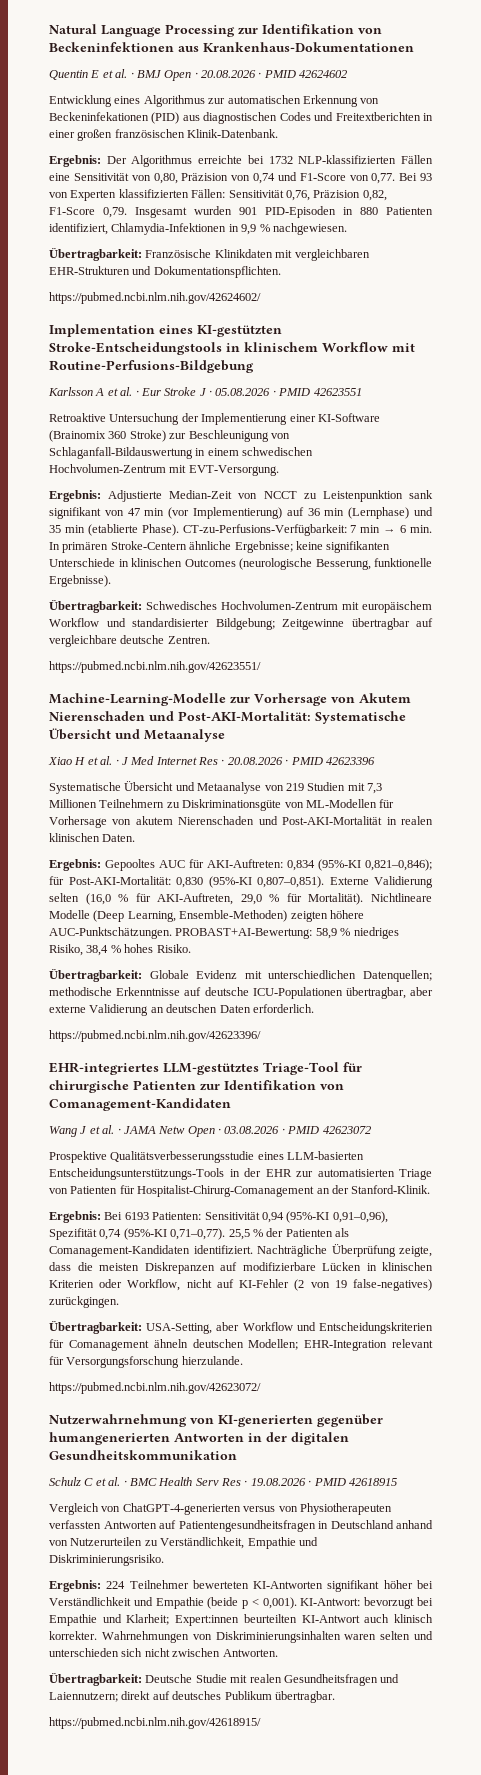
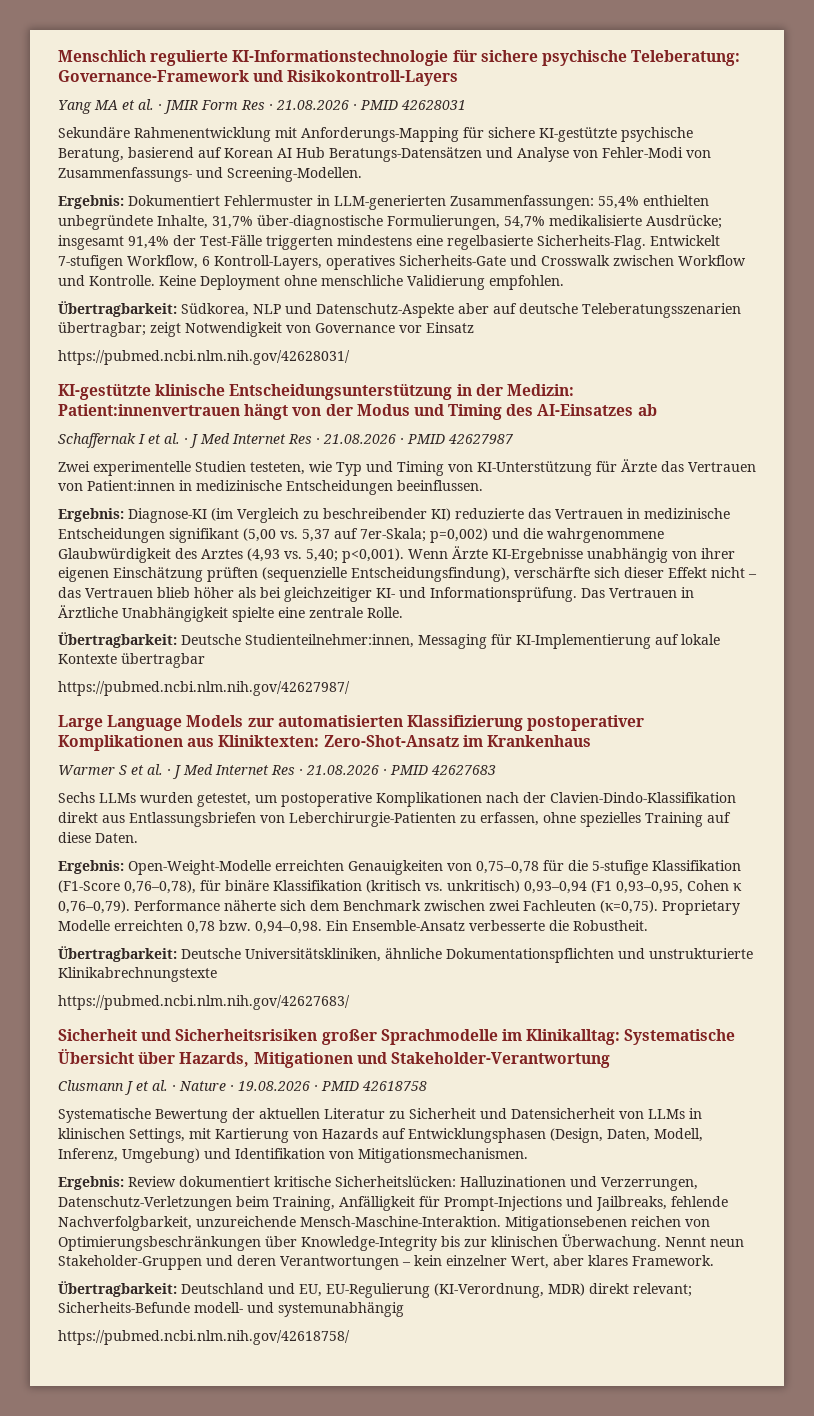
[49,24,382,37] [49,42,414,52] [49,69,348,81] [49,95,380,107] [49,112,433,124] [49,129,279,141] [49,155,434,167] [49,172,432,184] [49,189,387,201] [49,206,433,218] [49,223,347,235] [49,248,370,261] [49,266,281,278] [49,292,261,304] [49,324,282,337] [49,342,415,355] [49,360,254,373] [48,387,362,396] [49,413,380,425] [49,430,290,442] [49,447,314,459] [49,464,279,476] [49,490,433,502] [49,507,434,519] [49,524,433,536] [49,541,391,553] [49,558,432,570] [49,575,111,587] [49,600,432,613] [49,618,433,630] [49,635,210,647] [49,661,261,673] [49,693,411,706] [49,711,406,724] [49,728,225,742] [48,756,375,765] [49,781,382,794] [49,799,395,811] [49,816,433,828] [49,833,136,842] [49,859,432,871] [49,876,433,888] [49,893,432,905] [49,910,364,922] [49,927,399,939] [49,944,191,956] [49,969,432,982] [49,987,433,999] [49,1004,314,1016] [49,1030,261,1042] [49,1062,362,1075] [49,1080,344,1093] [49,1098,231,1111] [49,1125,371,1137] [49,1151,365,1163] [49,1168,432,1180] [49,1185,431,1197] [49,1211,388,1223] [49,1228,349,1240] [49,1244,432,1257] [49,1262,433,1274] [49,1279,433,1291] [49,1296,119,1308] [49,1321,433,1334] [49,1339,434,1351] [49,1356,243,1368] [49,1382,261,1394] [49,1414,383,1427] [49,1432,349,1445] [49,1450,237,1460] [49,1477,397,1486] [49,1503,392,1515] [49,1520,433,1532] [49,1537,318,1549] [49,1554,164,1566] [49,1580,433,1592] [49,1597,433,1609] [49,1614,433,1626] [49,1631,433,1643] [49,1648,278,1657] [49,1673,400,1686] [49,1691,335,1703] [49,1717,261,1729] Natural Language Processing zur Identifikation von Beckeninfektionen aus Krankenhaus-Dokumentationen // Quentin E et al. · BMJ Open · 20.08.2026 · PMID 42624602 // Entwicklung eines Algorithmus zur automatischen Erkennung von Beckeninfekationen (PID) aus diagnostischen Codes und Freitextberichten in einer großen französischen Klinik-Datenbank. // Ergebnis: Der Algorithmus erreichte bei 1732 NLP-klassifizierten Fällen eine Sensitivität von 0,80, Präzision von 0,74 und F1-Score von 0,77. Bei 93 von Experten klassifizierten Fällen: Sensitivität 0,76, Präzision 0,82, F1-Score 0,79. Insgesamt wurden 901 PID-Episoden in 880 Patienten identifiziert, Chlamydia-Infektionen in 9,9 % nachgewiesen. // Übertragbarkeit: Französische Klinikdaten mit vergleichbaren EHR-Strukturen und Dokumentationspflichten. // https://pubmed.ncbi.nlm.nih.gov/42624602/ // Implementation eines KI-gestützten Stroke-Entscheidungstools in klinischem Workflow mit Routine-Perfusions-Bildgebung // Karlsson A et al. · Eur Stroke J · 05.08.2026 · PMID 42623551 // Retroaktive Untersuchung der Implementierung einer KI-Software (Brainomix 360 Stroke) zur Beschleunigung von Schlaganfall-Bildauswertung in einem schwedischen Hochvolumen-Zentrum mit EVT-Versorgung. // Ergebnis: Adjustierte Median-Zeit von NCCT zu Leistenpunktion sank signifikant von 47 min (vor Implementierung) auf 36 min (Lernphase) und 35 min (etablierte Phase). CT-zu-Perfusions-Verfügbarkeit: 7 min → 6 min. In primären Stroke-Centern ähnliche Ergebnisse; keine signifikanten Unterschiede in klinischen Outcomes (neurologische Besserung, funktionelle Ergebnisse). // Übertragbarkeit: Schwedisches Hochvolumen-Zentrum mit europäischem Workflow und standardisierter Bildgebung; Zeitgewinne übertragbar auf vergleichbare deutsche Zentren. // https://pubmed.ncbi.nlm.nih.gov/42623551/ // Machine-Learning-Modelle zur Vorhersage von Akutem Nierenschaden und Post-AKI-Mortalität: Systematische Übersicht und Metaanalyse // Xiao H et al. · J Med Internet Res · 20.08.2026 · PMID 42623396 // Systematische Übersicht und Metaanalyse von 219 Studien mit 7,3 Millionen Teilnehmern zu Diskriminationsgüte von ML-Modellen für Vorhersage von akutem Nierenschaden und Post-AKI-Mortalität in realen klinischen Daten. // Ergebnis: Gepooltes AUC für AKI-Auftreten: 0,834 (95%-KI 0,821–0,846); für Post-AKI-Mortalität: 0,830 (95%-KI 0,807–0,851). Externe Validierung selten (16,0 % für AKI-Auftreten, 29,0 % für Mortalität). Nichtlineare Modelle (Deep Learning, Ensemble-Methoden) zeigten höhere AUC-Punktschätzungen. PROBAST+AI-Bewertung: 58,9 % niedriges Risiko, 38,4 % hohes Risiko. // Übertragbarkeit: Globale Evidenz mit unterschiedlichen Datenquellen; methodische Erkenntnisse auf deutsche ICU-Populationen übertragbar, aber externe Validierung an deutschen Daten erforderlich. // https://pubmed.ncbi.nlm.nih.gov/42623396/ // EHR-integriertes LLM-gestütztes Triage-Tool für chirurgische Patienten zur Identifikation von Comanagement-Kandidaten // Wang J et al. · JAMA Netw Open · 03.08.2026 · PMID 42623072 // Prospektive Qualitätsverbesserungsstudie eines LLM-basierten Entscheidungsunterstützungs-Tools in der EHR zur automatisierten Triage von Patienten für Hospitalist-Chirurg-Comanagement an der Stanford-Klinik. // Ergebnis: Bei 6193 Patienten: Sensitivität 0,94 (95%-KI 0,91–0,96), Spezifität 0,74 (95%-KI 0,71–0,77). 25,5 % der Patienten als Comanagement-Kandidaten identifiziert. Nachträgliche Überprüfung zeigte, dass die meisten Diskrepanzen auf modifizierbare Lücken in klinischen Kriterien oder Workflow, nicht auf KI-Fehler (2 von 19 false-negatives) zurückgingen. // Übertragbarkeit: USA-Setting, aber Workflow und Entscheidungskriterien für Comanagement ähneln deutschen Modellen; EHR-Integration relevant für Versorgungsforschung hierzulande. // https://pubmed.ncbi.nlm.nih.gov/42623072/ // Nutzerwahrnehmung von KI-generierten gegenüber humangenerierten Antworten in der digitalen Gesundheitskommunikation // Schulz C et al. · BMC Health Serv Res · 19.08.2026 · PMID 42618915 // Vergleich von ChatGPT-4-generierten versus von Physiotherapeuten verfassten Antworten auf Patientengesundheitsfragen in Deutschland anhand von Nutzerurteilen zu Verständlichkeit, Empathie und Diskriminierungsrisiko. // Ergebnis: 224 Teilnehmer bewerteten KI-Antworten signifikant höher bei Verständlichkeit und Empathie (beide p < 0,001). KI-Antwort: bevorzugt bei Empathie und Klarheit; Expert:innen beurteilten KI-Antwort auch klinisch korrekter. Wahrnehmungen von Diskriminierungsinhalten waren selten und unterschieden sich nicht zwischen Antworten. // Übertragbarkeit: Deutsche Studie mit realen Gesundheitsfragen und Laiennutzern; direkt auf deutsches Publikum übertragbar. // https://pubmed.ncbi.nlm.nih.gov/42618915/ -> [58,49,741,66] [58,70,459,86] [58,99,466,114] [58,127,693,142] [58,147,711,162] [58,167,362,182] [58,195,709,210] [58,215,722,230] [58,235,720,250] [58,255,746,270] [58,275,564,290] [58,301,741,318] [58,322,474,337] [58,350,350,365] [58,383,574,400] [58,403,657,420] [58,433,514,448] [58,459,756,476] [58,480,483,495] [58,508,730,523] [58,528,664,543] [58,546,735,563] [58,567,757,582] [58,587,694,602] [58,605,403,622] [58,632,720,649] [58,653,205,668] [58,681,350,696] [58,715,645,731] [58,735,591,751] [58,764,496,779] [58,792,736,807] [58,812,731,827] [58,832,138,843] [58,860,741,875] [58,880,742,894] [58,900,740,915] [58,920,648,934] [58,946,753,963] [58,967,217,982] [58,995,350,1010] [58,1029,736,1045] [58,1048,610,1068] [58,1080,427,1095] [58,1108,702,1123] [58,1128,703,1143] [58,1148,528,1163] [58,1176,698,1191] [58,1196,728,1211] [58,1216,710,1231] [58,1234,744,1251] [58,1255,714,1270] [58,1281,692,1298] [58,1302,404,1317] [58,1330,350,1345] Menschlich regulierte KI-Informationstechnologie für sichere psychische Teleberatung: Governance-Framework und Risikokontroll-Layers // Yang MA et al. · JMIR Form Res · 21.08.2026 · PMID 42628031 // Sekundäre Rahmenentwicklung mit Anforderungs-Mapping für sichere KI-gestützte psychische Beratung, basierend auf Korean AI Hub Beratungs-Datensätzen und Analyse von Fehler-Modi von Zusammenfassungs- und Screening-Modellen. // Ergebnis: Dokumentiert Fehlermuster in LLM-generierten Zusammenfassungen: 55,4% enthielten unbegründete Inhalte, 31,7% über-diagnostische Formulierungen, 54,7% medikalisierte Ausdrücke; insgesamt 91,4% der Test-Fälle triggerten mindestens eine regelbasierte Sicherheits-Flag. Entwickelt 7-stufigen Workflow, 6 Kontroll-Layers, operatives Sicherheits-Gate und Crosswalk zwischen Workflow und Kontrolle. Keine Deployment ohne menschliche Validierung empfohlen. // Übertragbarkeit: Südkorea, NLP und Datenschutz-Aspekte aber auf deutsche Teleberatungsszenarien übertragbar; zeigt Notwendigkeit von Governance vor Einsatz // https://pubmed.ncbi.nlm.nih.gov/42628031/ // KI-gestützte klinische Entscheidungsunterstützung in der Medizin: Patient:innenvertrauen hängt von der Modus und Timing des AI-Einsatzes ab // Schaffernak I et al. · J Med Internet Res · 21.08.2026 · PMID 42627987 // Zwei experimentelle Studien testeten, wie Typ und Timing von KI-Unterstützung für Ärzte das Vertrauen von Patient:innen in medizinische Entscheidungen beeinflussen. // Ergebnis: Diagnose-KI (im Vergleich zu beschreibender KI) reduzierte das Vertrauen in medizinische Entscheidungen signifikant (5,00 vs. 5,37 auf 7er-Skala; p=0,002) und die wahrgenommene Glaubwürdigkeit des Arztes (4,93 vs. 5,40; p<0,001). Wenn Ärzte KI-Ergebnisse unabhängig von ihrer eigenen Einschätzung prüften (sequenzielle Entscheidungsfindung), verschärfte sich dieser Effekt nicht – das Vertrauen blieb höher als bei gleichzeitiger KI- und Informationsprüfung. Das Vertrauen in Ärztliche Unabhängigkeit spielte eine zentrale Rolle. // Übertragbarkeit: Deutsche Studienteilnehmer:innen, Messaging für KI-Implementierung auf lokale Kontexte übertragbar // https://pubmed.ncbi.nlm.nih.gov/42627987/ // Large Language Models zur automatisierten Klassifizierung postoperativer Komplikationen aus Kliniktexten: Zero-Shot-Ansatz im Krankenhaus // Warmer S et al. · J Med Internet Res · 21.08.2026 · PMID 42627683 // Sechs LLMs wurden getestet, um postoperative Komplikationen nach der Clavien-Dindo-Klassifikation direkt aus Entlassungsbriefen von Leberchirurgie-Patienten zu erfassen, ohne spezielles Training auf diese Daten. // Ergebnis: Open-Weight-Modelle erreichten Genauigkeiten von 0,75–0,78 für die 5-stufige Klassifikation (F1-Score 0,76–0,78), für binäre Klassifikation (kritisch vs. unkritisch) 0,93–0,94 (F1 0,93–0,95, Cohen κ 0,76–0,79). Performance näherte sich dem Benchmark zwischen zwei Fachleuten (κ=0,75). Proprietary Modelle erreichten 0,78 bzw. 0,94–0,98. Ein Ensemble-Ansatz verbesserte die Robustheit. // Übertragbarkeit: Deutsche Universitätskliniken, ähnliche Dokumentationspflichten und unstrukturierte Klinikabrechnungstexte // https://pubmed.ncbi.nlm.nih.gov/42627683/ // Sicherheit und Sicherheitsrisiken großer Sprachmodelle im Klinikalltag: Systematische Übersicht über Hazards, Mitigationen und Stakeholder-Verantwortung // Clusmann J et al. · Nature · 19.08.2026 · PMID 42618758 // Systematische Bewertung der aktuellen Literatur zu Sicherheit und Datensicherheit von LLMs in klinischen Settings, mit Kartierung von Hazards auf Entwicklungsphasen (Design, Daten, Modell, Inferenz, Umgebung) und Identifikation von Mitigationsmechanismen. // Ergebnis: Review dokumentiert kritische Sicherheitslücken: Halluzinationen und Verzerrungen, Datenschutz-Verletzungen beim Training, Anfälligkeit für Prompt-Injections und Jailbreaks, fehlende Nachverfolgbarkeit, unzureichende Mensch-Maschine-Interaktion. Mitigationsebenen reichen von Optimierungsbeschränkungen über Knowledge-Integrity bis zur klinischen Überwachung. Nennt neun Stakeholder-Gruppen und deren Verantwortungen – kein einzelner Wert, aber klares Framework. // Übertragbarkeit: Deutschland und EU, EU-Regulierung (KI-Verordnung, MDR) direkt relevant; Sicherheits-Befunde modell- und systemunabhängig // https://pubmed.ncbi.nlm.nih.gov/42618758/

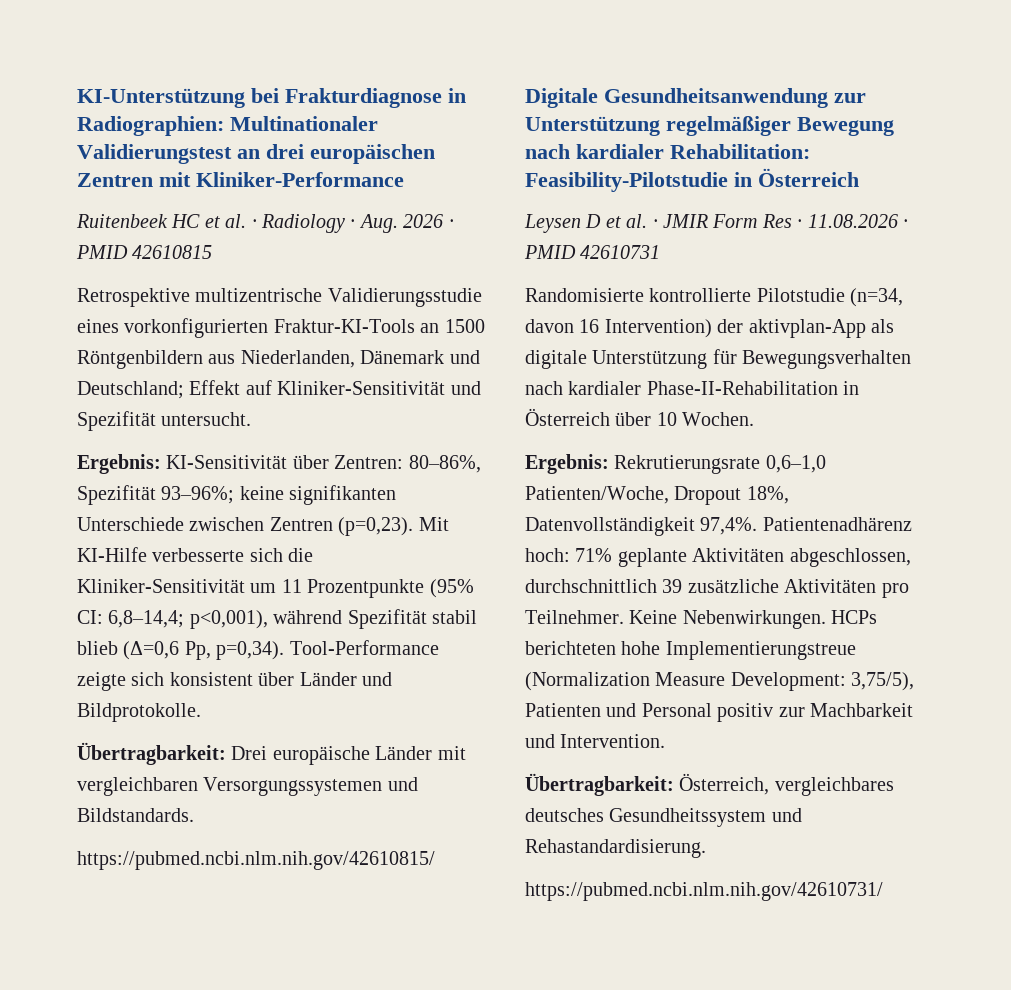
[58,49,741,66] [58,70,459,86] [58,100,118,114] Menschlich regulierte KI-Informationstechnologie für sichere psychische Teleberatung: Governance-Framework und Risikokontroll-Layers // Yang MA -> [77,88,466,108] [77,116,378,136] [77,144,435,164] [77,172,404,187] [76,214,454,233] [76,245,213,259] [77,288,482,307] [77,318,485,338] [77,350,480,369] [77,380,481,399] [77,411,252,431] [77,454,481,474] [77,485,397,505] [77,517,449,536] [77,547,314,562] [77,579,474,598] [77,609,477,629] [77,640,439,660] [77,672,392,691] [77,703,201,722] [77,742,466,765] [77,777,418,796] [77,808,194,822] [77,851,435,870] [525,88,866,108] [525,116,894,136] [525,144,810,159] [525,168,859,192] [524,214,602,233] KI-Unterstützung bei Frakturdiagnose in Radiographien: Multinationaler Validierungstest an drei europäischen Zentren mit Kliniker-Performance // Ruitenbeek HC et al. · Radiology · Aug. 2026 · PMID 42610815 // Retrospektive multizentrische Validierungsstudie eines vorkonfigurierten Fraktur-KI-Tools an 1500 Röntgenbildern aus Niederlanden, Dänemark und Deutschland; Effekt auf Kliniker-Sensitivität und Spezifität untersucht. // Ergebnis: KI-Sensitivität über Zentren: 80–86%, Spezifität 93–96%; keine signifikanten Unterschiede zwischen Zentren (p=0,23). Mit KI-Hilfe verbesserte sich die Kliniker-Sensitivität um 11 Prozentpunkte (95% CI: 6,8–14,4; p<0,001), während Spezifität stabil blieb (Δ=0,6 Pp, p=0,34). Tool-Performance zeigte sich konsistent über Länder und Bildprotokolle. // Übertragbarkeit: Drei europäische Länder mit vergleichbaren Versorgungssystemen und Bildstandards. // https://pubmed.ncbi.nlm.nih.gov/42610815/ // Digitale Gesundheitsanwendung zur Unterstützung regelmäßiger Bewegung nach kardialer Rehabilitation: Feasibility-Pilotstudie in Österreich // Leysen D
[276,100,466,110] [58,127,693,142] [58,147,711,162] [58,167,362,182] [58,195,709,210] [58,215,722,230] [58,235,720,250] [58,255,746,270] [58,275,564,290] [58,301,741,318] [58,322,474,337] [58,350,350,365] [58,383,574,400] [58,403,657,420] [58,433,514,448] [58,459,756,476] [58,480,483,495] [58,508,730,523] [58,528,664,543] [58,546,735,563] [58,567,757,582] [58,587,694,602] [58,605,403,622] [58,632,720,649] [58,653,205,668] [58,681,350,696] [58,715,645,731] [58,735,591,751] [58,764,496,779] [58,792,736,807] [58,812,731,827] [58,832,138,843] [58,860,741,875] [58,880,742,894] [58,900,740,915] [58,920,648,934] [58,946,753,963] [58,967,217,982] [58,995,350,1010] [58,1029,736,1045] [58,1048,610,1068] [58,1080,427,1095] [58,1108,702,1123] [58,1128,703,1143] [58,1148,528,1163] [58,1176,698,1191] [58,1196,728,1211] [58,1216,710,1231] [58,1234,744,1251] [58,1255,714,1270] [58,1281,692,1298] [58,1302,404,1317] [58,1330,350,1345] 21.08.2026 · PMID 42628031 // Sekundäre Rahmenentwicklung mit Anforderungs-Mapping für sichere KI-gestützte psychische Beratung, basierend auf Korean AI Hub Beratungs-Datensätzen und Analyse von Fehler-Modi von Zusammenfassungs- und Screening-Modellen. // Ergebnis: Dokumentiert Fehlermuster in LLM-generierten Zusammenfassungen: 55,4% enthielten unbegründete Inhalte, 31,7% über-diagnostische Formulierungen, 54,7% medikalisierte Ausdrücke; insgesamt 91,4% der Test-Fälle triggerten mindestens eine regelbasierte Sicherheits-Flag. Entwickelt 7-stufigen Workflow, 6 Kontroll-Layers, operatives Sicherheits-Gate und Crosswalk zwischen Workflow und Kontrolle. Keine Deployment ohne menschliche Validierung empfohlen. // Übertragbarkeit: Südkorea, NLP und Datenschutz-Aspekte aber auf deutsche Teleberatungsszenarien übertragbar; zeigt Notwendigkeit von Governance vor Einsatz // https://pubmed.ncbi.nlm.nih.gov/42628031/ // KI-gestützte klinische Entscheidungsunterstützung in der Medizin: Patient:innenvertrauen hängt von der Modus und Timing des AI-Einsatzes ab // Schaffernak I et al. · J Med Internet Res · 21.08.2026 · PMID 42627987 // Zwei experimentelle Studien testeten, wie Typ und Timing von KI-Unterstützung für Ärzte das Vertrauen von Patient:innen in medizinische Entscheidungen beeinflussen. // Ergebnis: Diagnose-KI (im Vergleich zu beschreibender KI) reduzierte das Vertrauen in medizinische Entscheidungen signifikant (5,00 vs. 5,37 auf 7er-Skala; p=0,002) und die wahrgenommene Glaubwürdigkeit des Arztes (4,93 vs. 5,40; p<0,001). Wenn Ärzte KI-Ergebnisse unabhängig von ihrer eigenen Einschätzung prüften (sequenzielle Entscheidungsfindung), verschärfte sich dieser Effekt nicht – das Vertrauen blieb höher als bei gleichzeitiger KI- und Informationsprüfung. Das Vertrauen in Ärztliche Unabhängigkeit spielte eine zentrale Rolle. // Übertragbarkeit: Deutsche Studienteilnehmer:innen, Messaging für KI-Implementierung auf lokale Kontexte übertragbar // https://pubmed.ncbi.nlm.nih.gov/42627987/ // Large Language Models zur automatisierten Klassifizierung postoperativer Komplikationen aus Kliniktexten: Zero-Shot-Ansatz im Krankenhaus // Warmer S et al. · J Med Internet Res · 21.08.2026 · PMID 42627683 // Sechs LLMs wurden getestet, um postoperative Komplikationen nach der Clavien-Dindo-Klassifikation direkt aus Entlassungsbriefen von Leberchirurgie-Patienten zu erfassen, ohne spezielles Training auf diese Daten. // Ergebnis: Open-Weight-Modelle erreichten Genauigkeiten von 0,75–0,78 für die 5-stufige Klassifikation (F1-Score 0,76–0,78), für binäre Klassifikation (kritisch vs. unkritisch) 0,93–0,94 (F1 0,93–0,95, Cohen κ 0,76–0,79). Performance näherte sich dem Benchmark zwischen zwei Fachleuten (κ=0,75). Proprietary Modelle erreichten 0,78 bzw. 0,94–0,98. Ein Ensemble-Ansatz verbesserte die Robustheit. // Übertragbarkeit: Deutsche Universitätskliniken, ähnliche Dokumentationspflichten und unstrukturierte Klinikabrechnungstexte // https://pubmed.ncbi.nlm.nih.gov/42627683/ // Sicherheit und Sicherheitsrisiken großer Sprachmodelle im Klinikalltag: Systematische Übersicht über Hazards, Mitigationen und Stakeholder-Verantwortung // Clusmann J et al. · Nature · 19.08.2026 · PMID 42618758 // Systematische Bewertung der aktuellen Literatur zu Sicherheit und Datensicherheit von LLMs in klinischen Settings, mit Kartierung von Hazards auf Entwicklungsphasen (Design, Daten, Modell, Inferenz, Umgebung) und Identifikation von Mitigationsmechanismen. // Ergebnis: Review dokumentiert kritische Sicherheitslücken: Halluzinationen und Verzerrungen, Datenschutz-Verletzungen beim Training, Anfälligkeit für Prompt-Injections und Jailbreaks, fehlende Nachverfolgbarkeit, unzureichende Mensch-Maschine-Interaktion. Mitigationsebenen reichen von Optimierungsbeschränkungen über Knowledge-Integrity bis zur klinischen Überwachung. Nennt neun Stakeholder-Gruppen und deren Verantwortungen – kein einzelner Wert, aber klares Framework. // Übertragbarkeit: Deutschland und EU, EU-Regulierung (KI-Verordnung, MDR) direkt relevant; Sicherheits-Befunde modell- und systemunabhängig // https://pubmed.ncbi.nlm.nih.gov/42618758/ -> [807,214,908,228] [524,245,661,259] [525,288,904,307] [525,319,894,338] [525,349,912,369] [525,381,860,395] [525,408,755,426] [525,454,826,474] [525,486,789,505] [525,517,912,536] [525,548,911,567] [525,579,909,598] [525,610,878,629] [525,641,856,660] [525,672,915,691] [525,703,913,722] [525,734,666,748] [525,773,894,796] [525,808,802,827] [525,839,706,858] [525,882,883,901] 11.08.2026 · PMID 42610731 // Randomisierte kontrollierte Pilotstudie (n=34, davon 16 Intervention) der aktivplan-App als digitale Unterstützung für Bewegungsverhalten nach kardialer Phase-II-Rehabilitation in Österreich über 10 Wochen. // Ergebnis: Rekrutierungsrate 0,6–1,0 Patienten/Woche, Dropout 18%, Datenvollständigkeit 97,4%. Patientenadhärenz hoch: 71% geplante Aktivitäten abgeschlossen, durchschnittlich 39 zusätzliche Aktivitäten pro Teilnehmer. Keine Nebenwirkungen. HCPs berichteten hohe Implementierungstreue (Normalization Measure Development: 3,75/5), Patienten und Personal positiv zur Machbarkeit und Intervention. // Übertragbarkeit: Österreich, vergleichbares deutsches Gesundheitssystem und Rehastandardisierung. // https://pubmed.ncbi.nlm.nih.gov/42610731/

